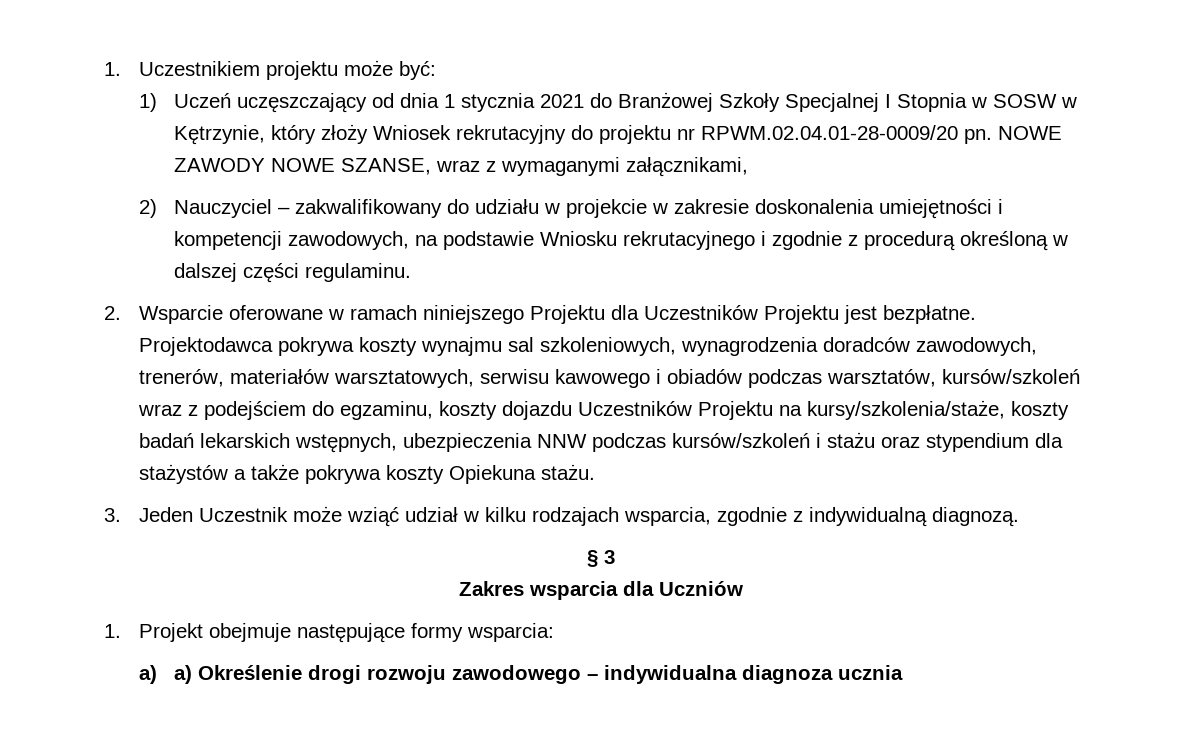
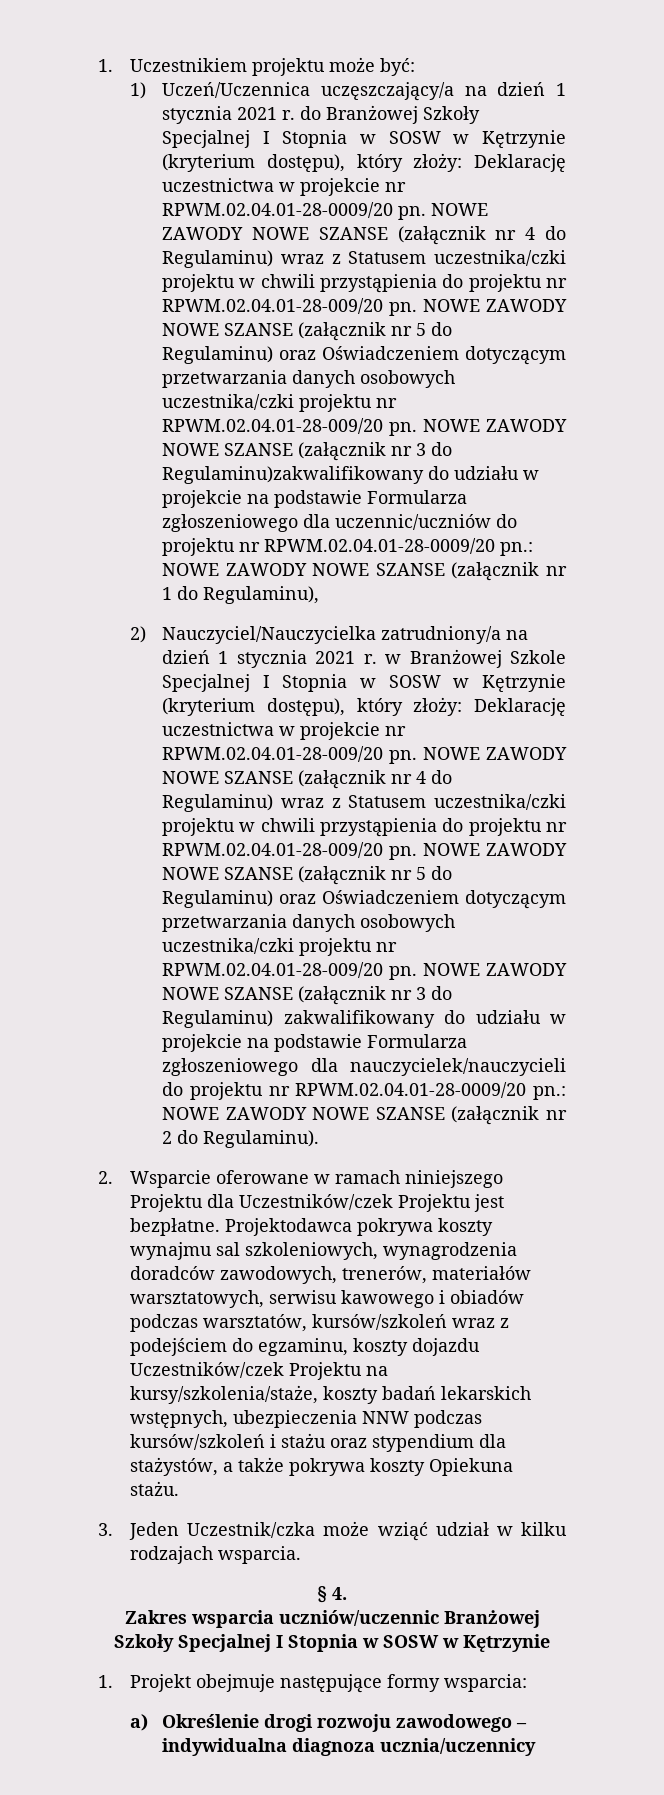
[174,93,585,113] Uczeń uczęszczający od dnia 1 stycznia 2021 -> [162,82,567,101] [162,106,296,124] Uczeń/Uczennica uczęszczający/a na dzień 1 stycznia 2021 r.
[174,124,672,145] Kętrzynie, który złoży Wniosek rekrutacyjny do projektu -> [482,130,566,148] [162,153,566,172] [162,178,381,196] Kętrzynie (kryterium dostępu), który złoży: Deklarację uczestnictwa w projekcie
[341,157,749,177] [139,199,291,218] SZANSE, wraz z wymaganymi załącznikami, // 2) Nauczyciel – -> [318,226,566,245] [162,250,566,268] [162,274,567,293] [162,298,567,316] [162,322,453,341] [162,346,566,365] [162,370,456,388] [162,394,398,412] [162,418,567,436] [162,442,453,461] [162,466,540,484] [162,490,468,508] [162,514,518,532] [162,538,534,556] [162,562,567,581] [162,586,320,604] [130,626,529,644] [162,649,566,668] [162,674,566,692] [162,697,566,716] [162,722,407,740] [162,746,567,764] [162,770,453,789] [162,794,566,812] [162,818,567,837] [162,842,567,860] [162,866,453,885] [162,890,566,909] [162,914,456,932] [162,938,398,956] [162,962,567,980] [162,986,453,1005] [162,1010,274,1028] SZANSE (załącznik nr 4 do Regulaminu) wraz z Statusem uczestnika/czki projektu w chwili przystąpienia do projektu nr RPWM.02.04.01-28-009/20 pn. NOWE ZAWODY NOWE SZANSE (załącznik nr 5 do Regulaminu) oraz Oświadczeniem dotyczącym przetwarzania danych osobowych uczestnika/czki projektu nr RPWM.02.04.01-28-009/20 pn. NOWE ZAWODY NOWE SZANSE (załącznik nr 3 do Regulaminu)zakwalifikowany do udziału w projekcie na podstawie Formularza zgłoszeniowego dla uczennic/uczniów do projektu nr RPWM.02.04.01-28-0009/20 pn.: NOWE ZAWODY NOWE SZANSE (załącznik nr 1 do Regulaminu), // 2) Nauczyciel/Nauczycielka zatrudniony/a na dzień 1 stycznia 2021 r. w Branżowej Szkole Specjalnej I Stopnia w SOSW w Kętrzynie (kryterium dostępu), który złoży: Deklarację uczestnictwa w projekcie nr RPWM.02.04.01-28-009/20 pn. NOWE ZAWODY NOWE SZANSE (załącznik nr 4 do Regulaminu) wraz z Statusem uczestnika/czki projektu w chwili przystąpienia do projektu nr RPWM.02.04.01-28-009/20 pn. NOWE ZAWODY NOWE SZANSE (załącznik nr 5 do Regulaminu) oraz Oświadczeniem dotyczącym przetwarzania danych osobowych uczestnika/czki projektu nr RPWM.02.04.01-28-009/20 pn. NOWE ZAWODY NOWE SZANSE (załącznik nr 3 do Regulaminu)
[652,199,1004,219] [174,231,1069,251] [174,263,412,283] w zakresie doskonalenia umiejętności i kompetencji zawodowych, na podstawie Wniosku rekrutacyjnego i zgodnie z procedurą określoną w dalszej części regulaminu. -> [247,1034,468,1052] [162,1058,566,1076] [162,1082,566,1100] [162,1106,567,1125] [162,1130,320,1148] na podstawie Formularza zgłoszeniowego dla nauczycielek/nauczycieli do projektu nr RPWM.02.04.01-28-0009/20 pn.: NOWE ZAWODY NOWE SZANSE (załącznik nr 2 do Regulaminu).
[644,305,759,320] Uczestników -> [239,1194,394,1210] Uczestników/czek
[578,401,693,416] Uczestników -> [130,1362,285,1378] Uczestników/czek
[139,464,229,484] stażystów -> [130,1457,219,1476] stażystów,
[199,507,289,522] Uczestnik -> [187,1522,316,1538] Uczestnik/czka
[624,507,1020,527] wsparcia, zgodnie z indywidualną diagnozą. -> [218,1546,302,1564] wsparcia.
[603,550,615,564] 3 -> [332,1587,347,1600] 4.
[622,581,743,596] dla Uczniów -> [278,1610,540,1628] [114,1634,550,1652] uczniów/uczennic Branżowej Szkoły Specjalnej I Stopnia w SOSW w Kętrzynie
[174,665,193,684] a) -> (149, 1722) none
[838,665,904,680] ucznia -> [380,1738,537,1756] ucznia/uczennicy

